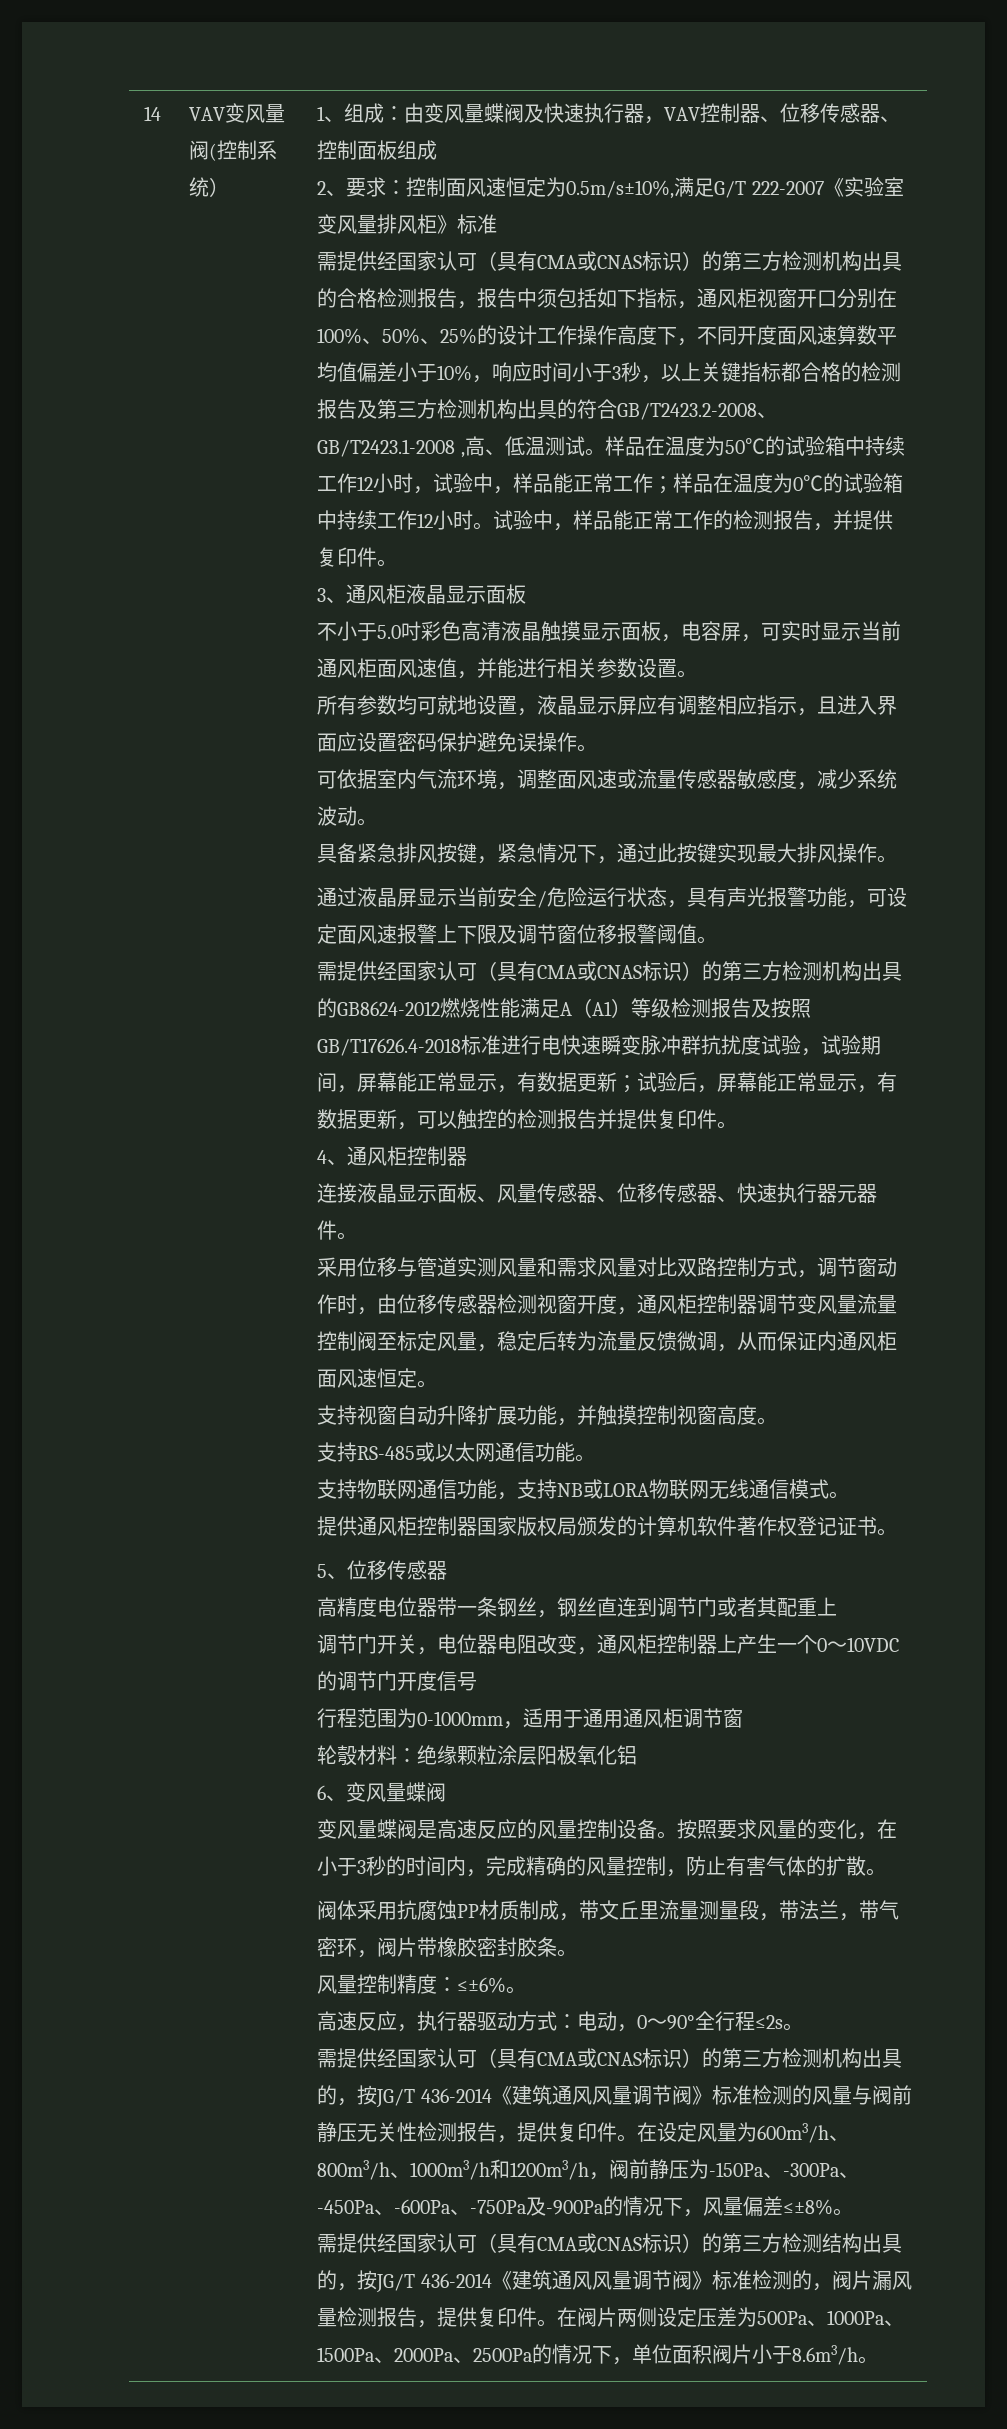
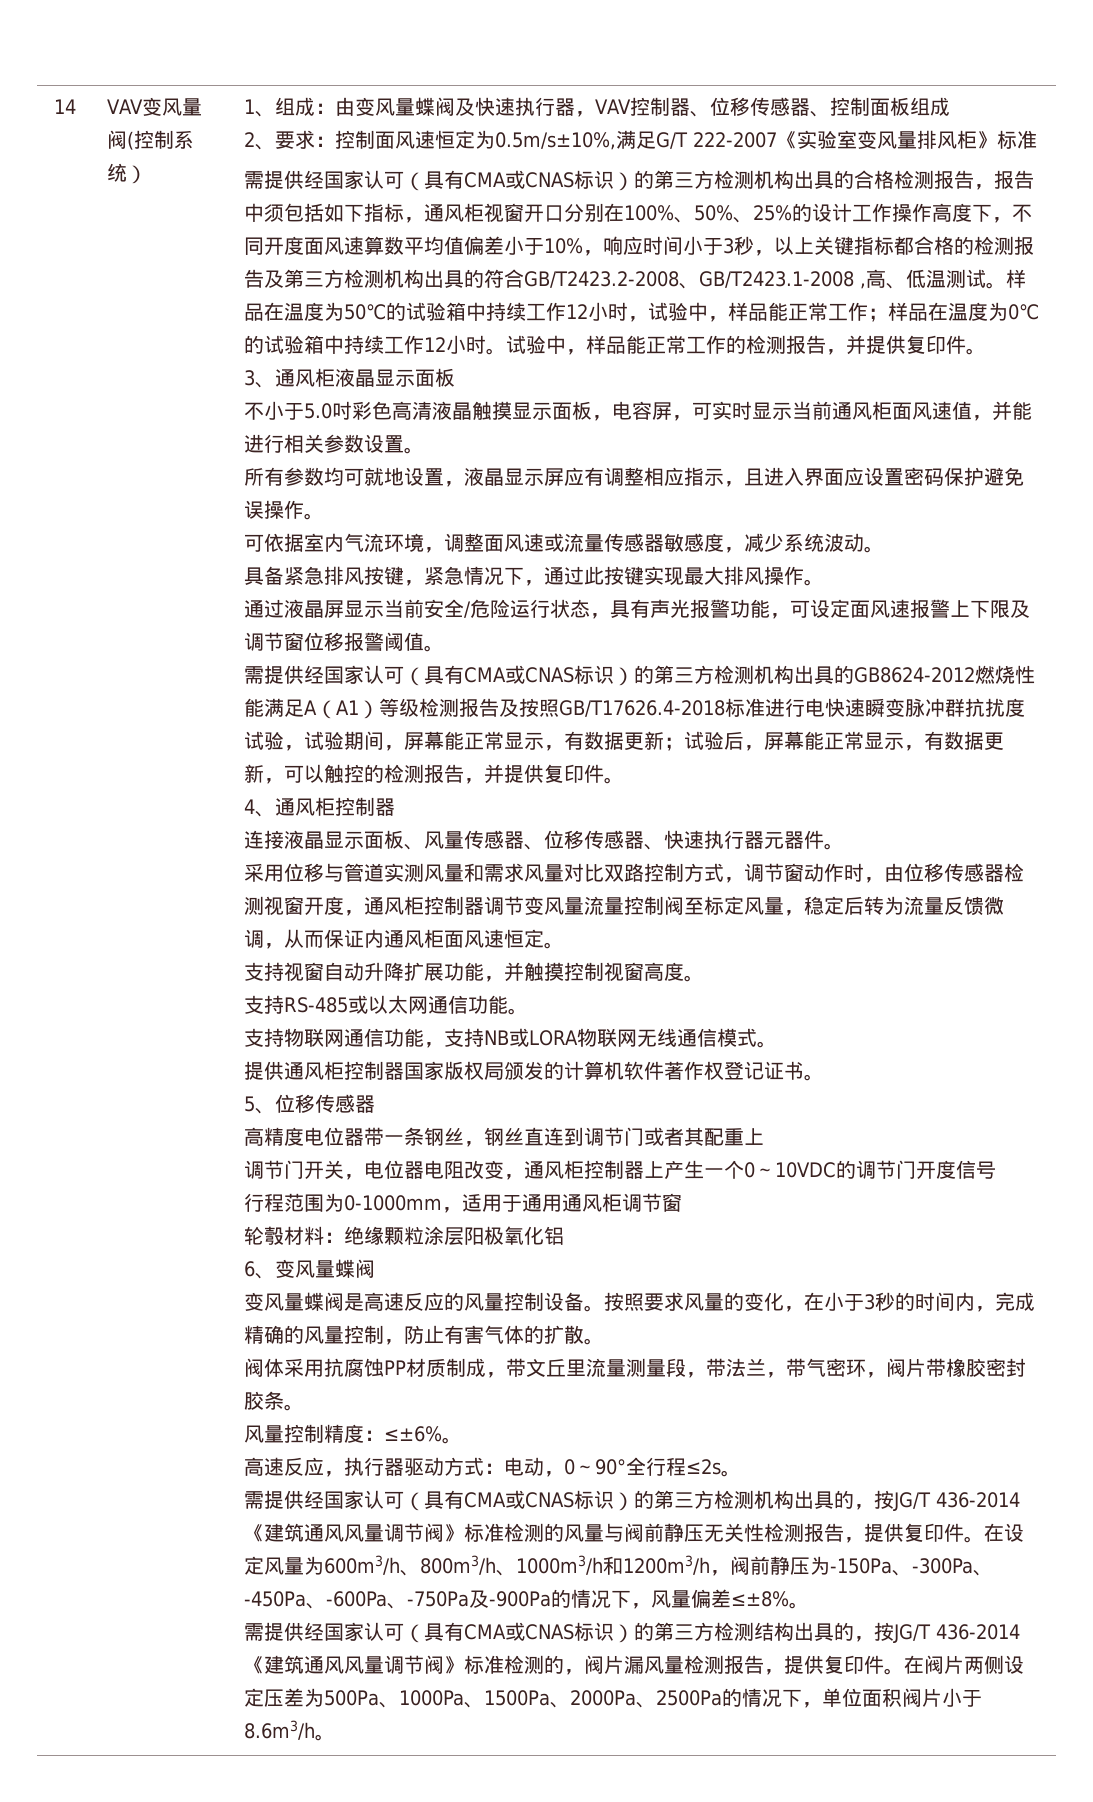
(598, 1119) none -> [463,778,484,784] ，

